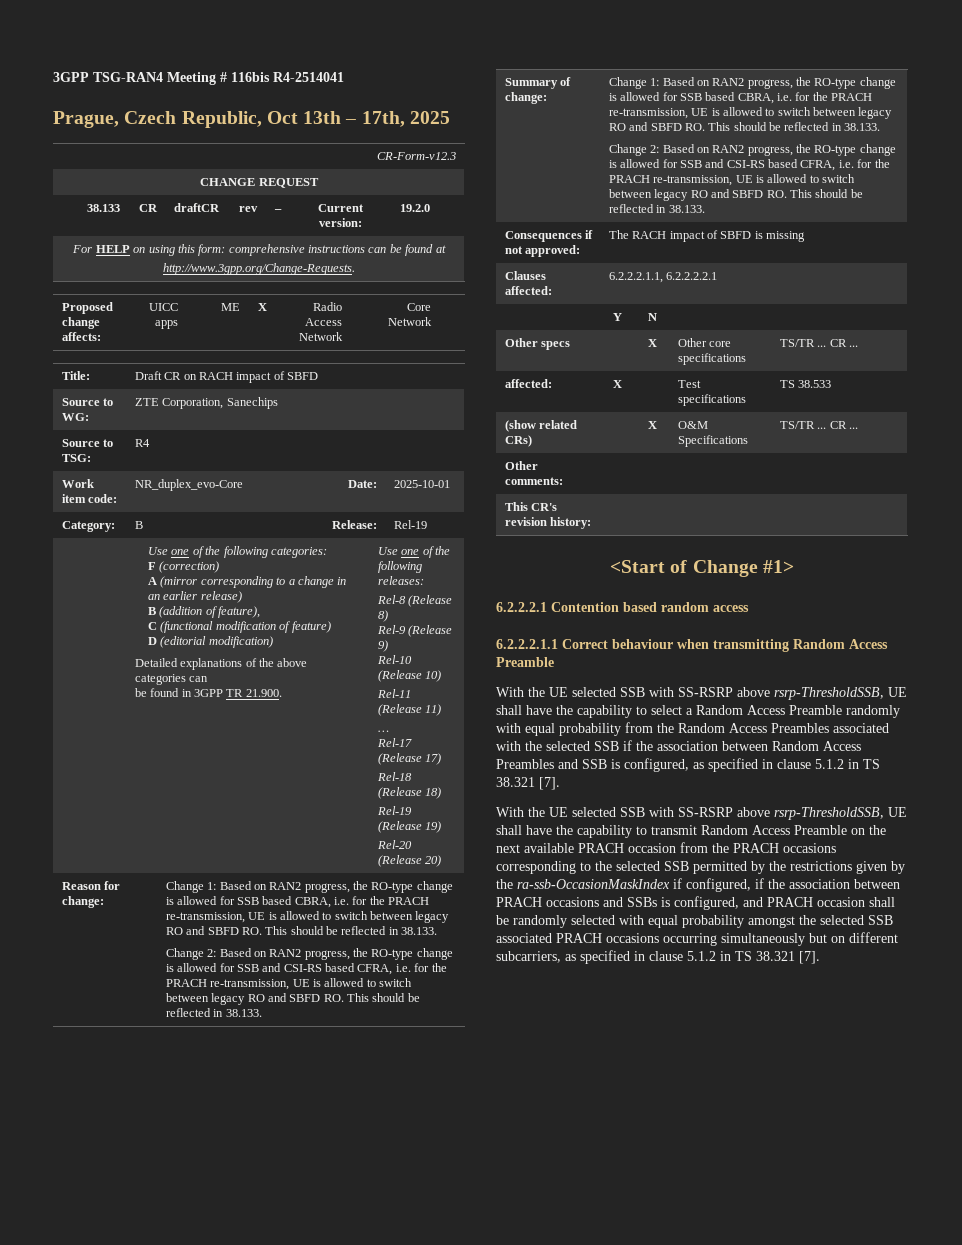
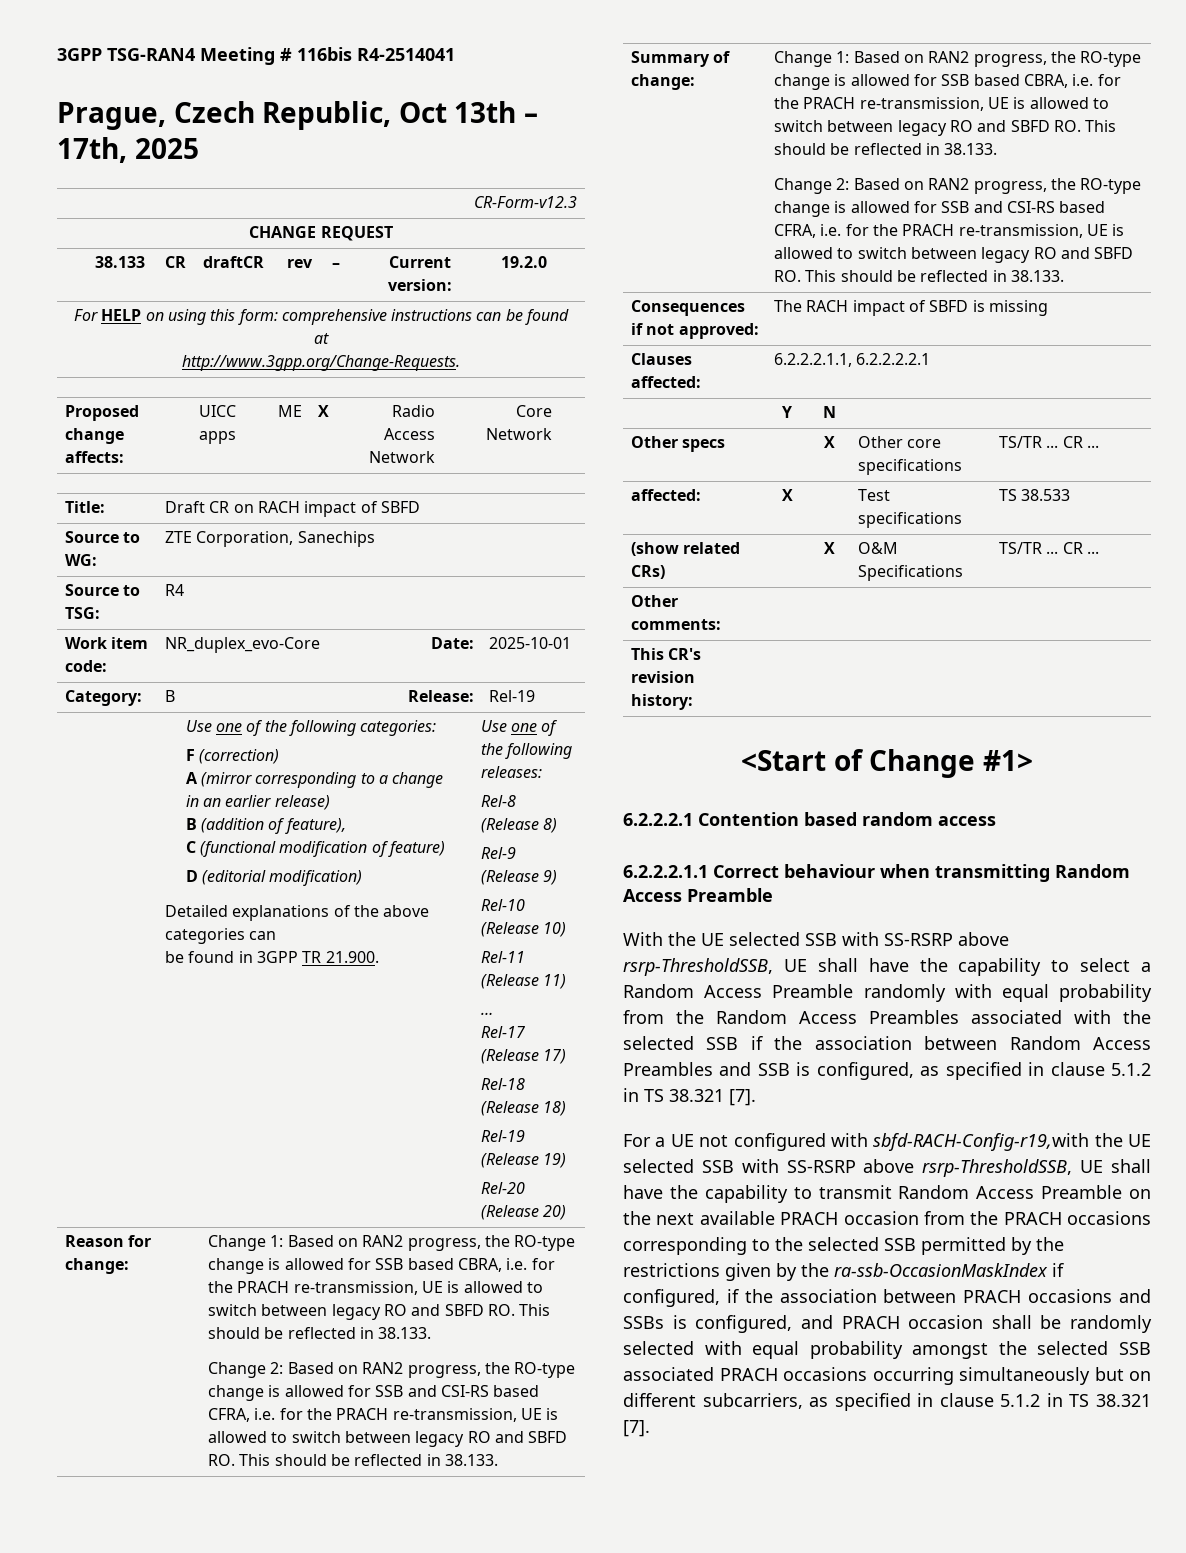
[496,807,524,817] With -> [623,1133,1090,1151] For a UE not configured with sbfd-RACH-Config-r19,with

